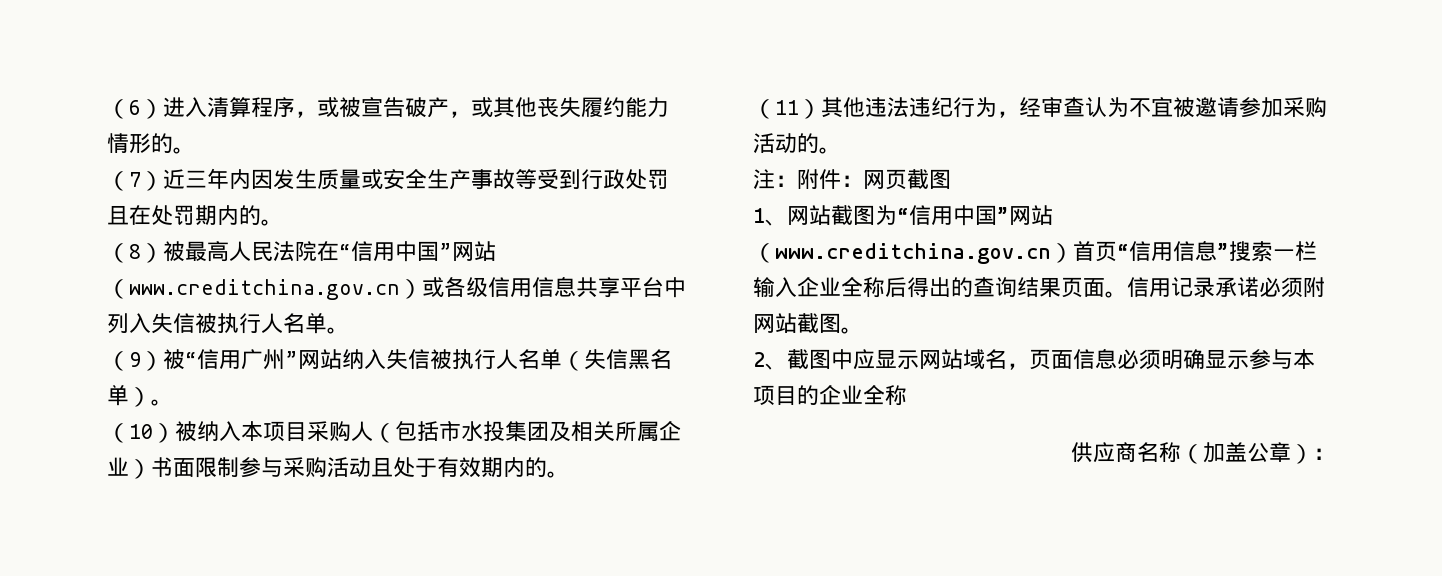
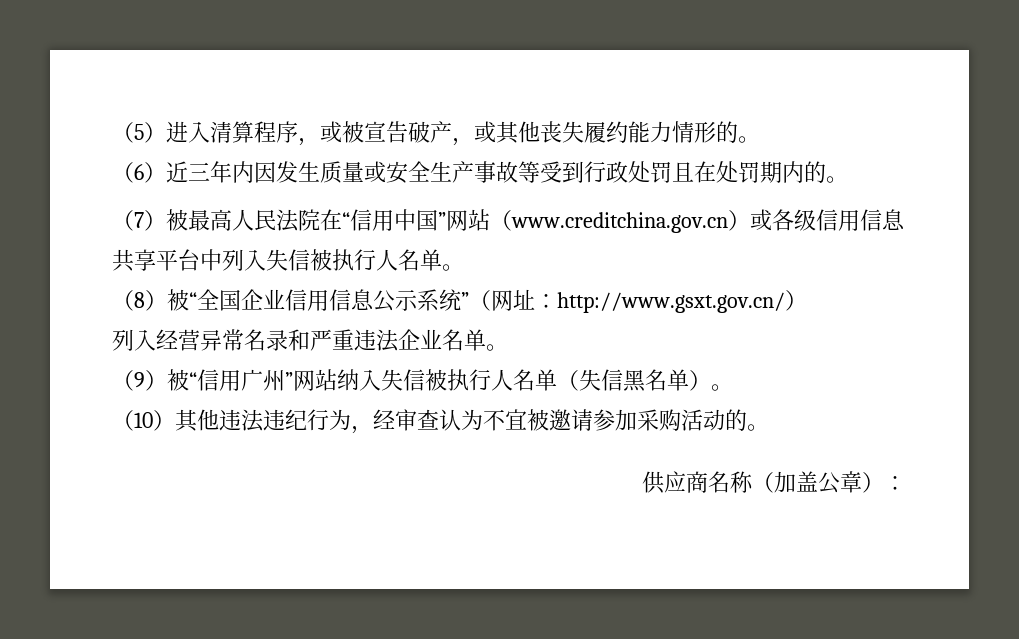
[107,99,141,119] （6 -> [112,122,144,143] （5
[129,172,141,187] 7 -> [134,164,144,180] 6
[129,244,141,259] 8 -> [134,212,144,228] 7
(349, 330) none -> [112,289,807,313] [112,329,508,352] // （8）被“全国企业信用信息公示系统”（网址：http://www.gsxt.gov.cn/） // 列入经营异常名录和严重违法企业名单。
[175,421,681,443] [107,457,569,479] [753,99,821,119] 被纳入本项目采购人（包括市水投集团及相关所属企业）书面限制参与采购活动且处于有效期内的。 // （11） -> (175, 420) none
[753,169,951,190] [753,205,1053,226] [753,240,1317,264] [753,277,1325,298] [753,313,863,334] [753,348,1315,370] [753,385,907,406] // 注：附件：网页截图 // 1、网站截图为“信用中国”网站（www.creditchina.gov.cn）首页“信用信息”搜索一栏输入企业全称后得出的查询结果页面。信用记录承诺必须附网站截图。 // 2、截图中应显示网站域名，页面信息必须明确显示参与本项目的企业全称 -> (769, 427) none

